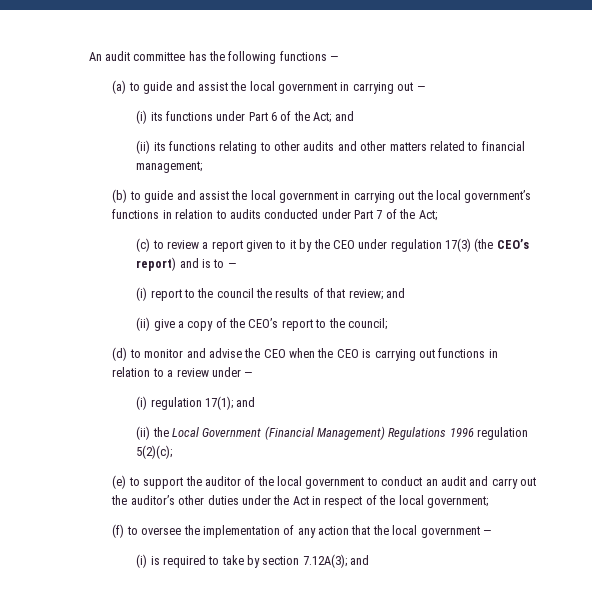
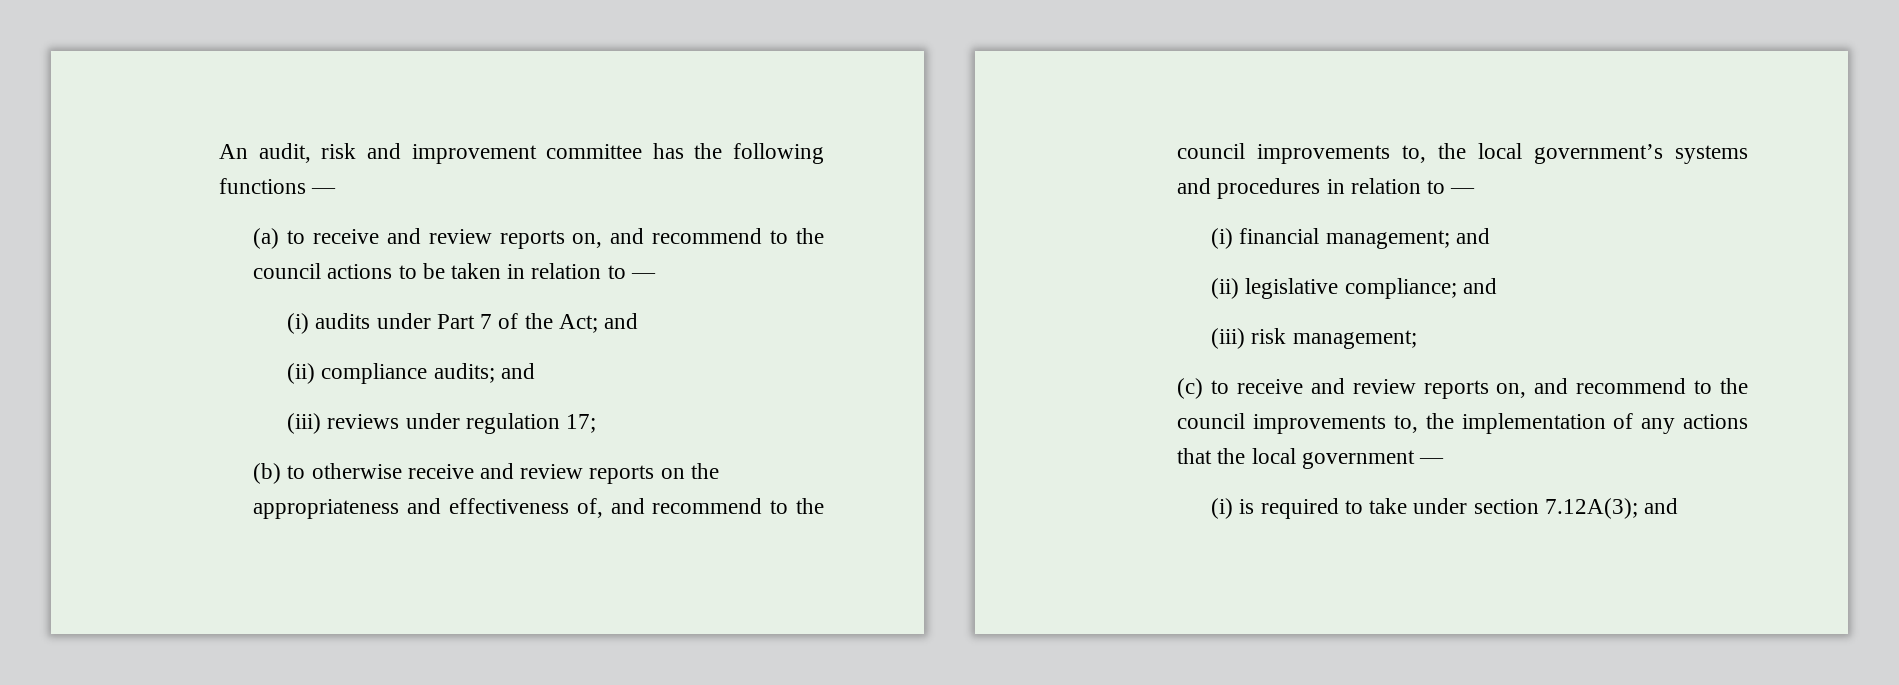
[104,51,130,61] audit -> [258,143,537,164] audit, risk and improvement
[143,81,425,94] [136,110,278,124] guide and assist the local government in carrying out — // (i) its functions under Part 6 -> [312,228,824,249] [253,263,656,279] [287,313,493,334] receive and review reports on, and recommend to the council actions to be taken in relation to — // (i) audits under Part 7
[153,141,525,154] [136,161,203,173] [112,189,532,203] [112,209,437,221] [136,238,529,252] [136,257,236,271] [136,287,405,301] [136,317,387,331] [112,347,498,361] [112,367,253,377] [136,396,256,410] [136,426,529,440] [136,445,173,459] [112,475,537,489] [111,495,488,508] [112,524,182,538] its functions relating to other audits and other matters related to financial management; // (b) to guide and assist the local government in carrying out the local government’s functions in relation to audits conducted under Part 7 of the Act; // (c) to review a report given to it by the CEO under regulation 17(3) (the CEO’s report) and is to — // (i) report to the council the results of that review; and // (ii) give a copy of the CEO’s report to the council; // (d) to monitor and advise the CEO when the CEO is carrying out functions in relation to a review under — // (i) regulation 17(1); and // (ii) the Local Government (Financial Management) Regulations 1996 regulation 5(2)(c); // (e) to support the auditor of the local government to conduct an audit and carry out the auditor’s other duties under the Act in respect of the local government; // (f) to oversee -> [321,363,535,384] [287,413,597,434] [253,463,719,484] [253,498,824,519] [1177,143,1748,164] [1177,178,1476,199] [1211,228,1490,249] [1211,278,1497,299] [1211,328,1417,349] [1177,378,1748,399] [1177,413,1418,434] compliance audits; and // (iii) reviews under regulation 17; // (b) to otherwise receive and review reports on the appropriateness and effectiveness of, and recommend to the council improvements to, the local government’s systems and procedures in relation to — // (i) financial management; and // (ii) legislative compliance; and // (iii) risk management; // (c) to receive and review reports on, and recommend to the council improvements to,
[318,526,350,535] action -> [1683,414,1748,429] actions
[247,555,261,568] by -> [1413,498,1468,514] under

